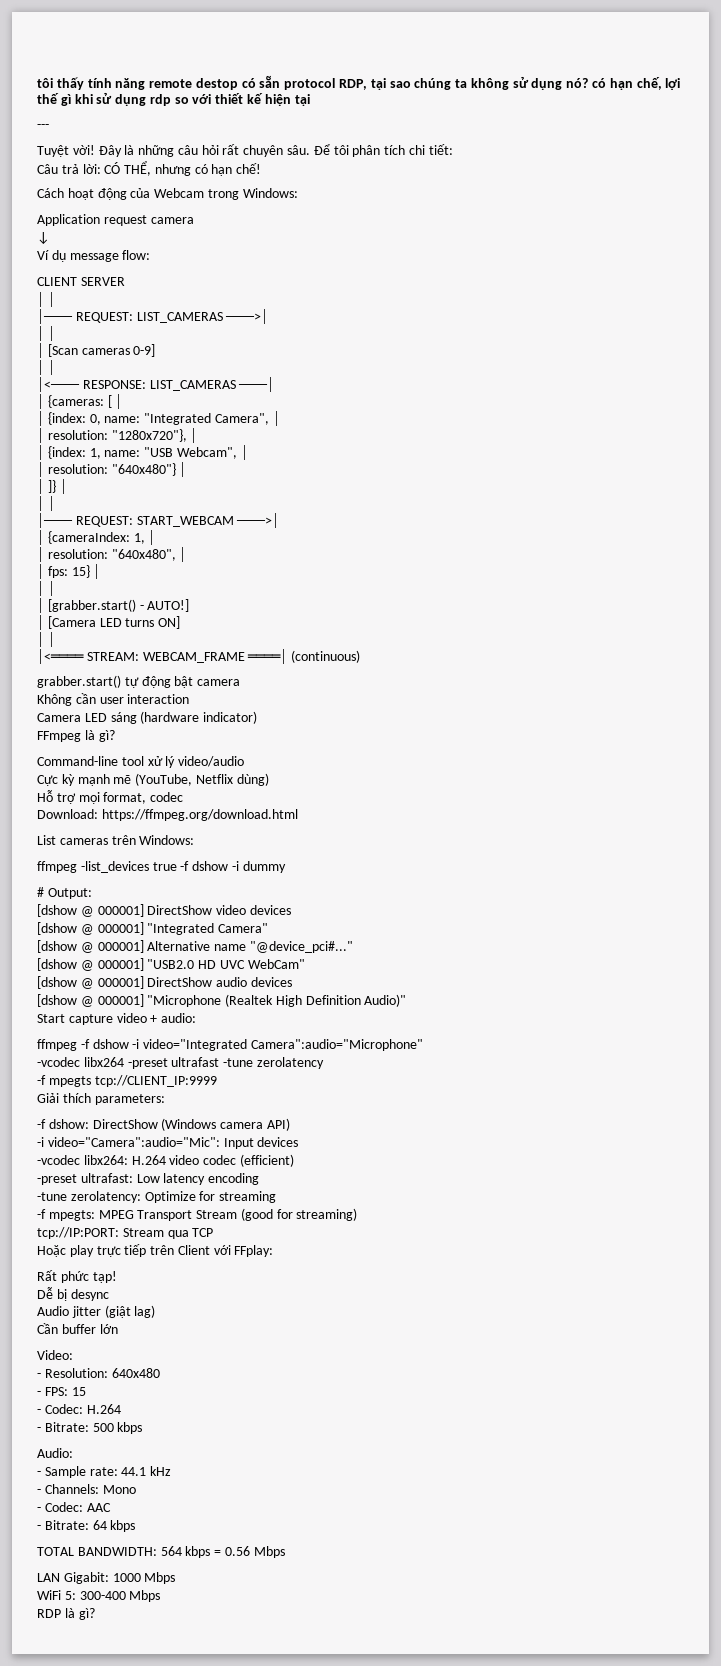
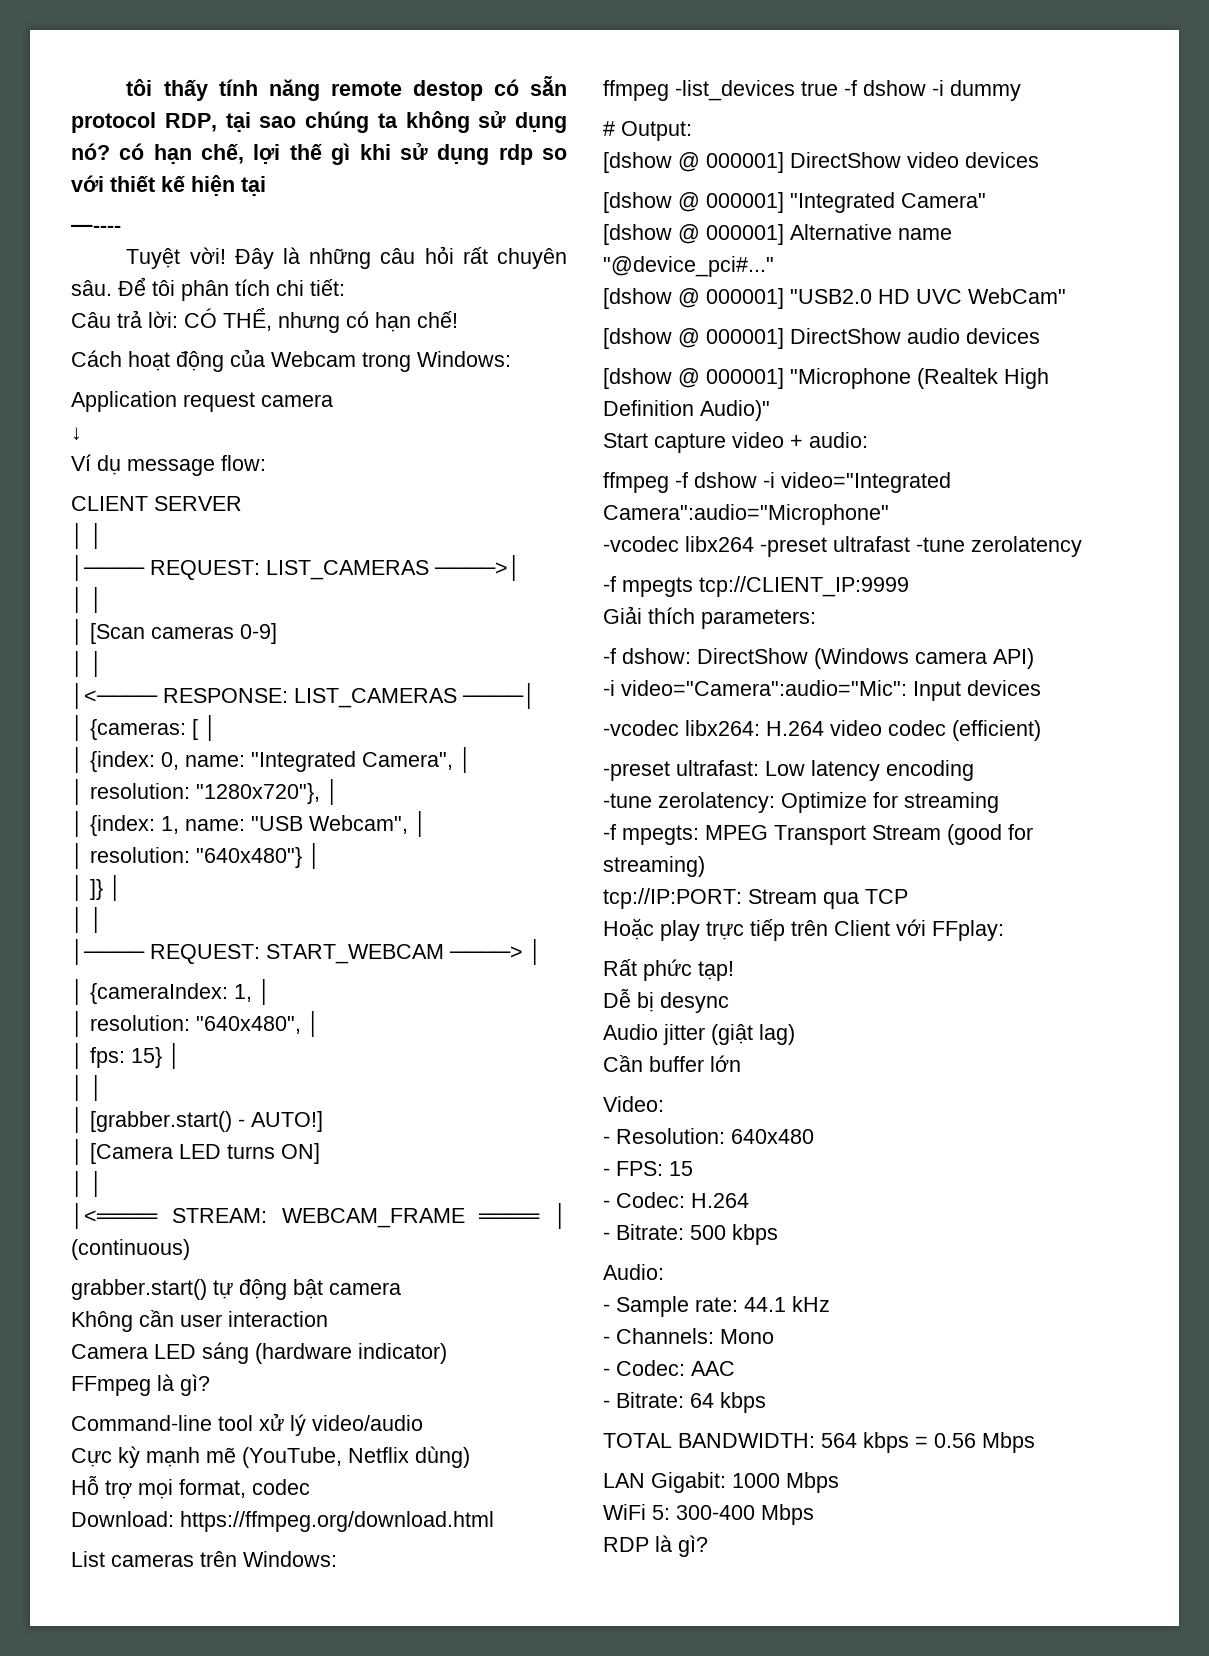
[37,124,49,129] --- -> [71,224,121,232] —----
[236,513,280,528] ────>│ -> [449,939,542,965] ────> │
[247,649,288,664] ════│ -> [478,1203,567,1229] ════ │

